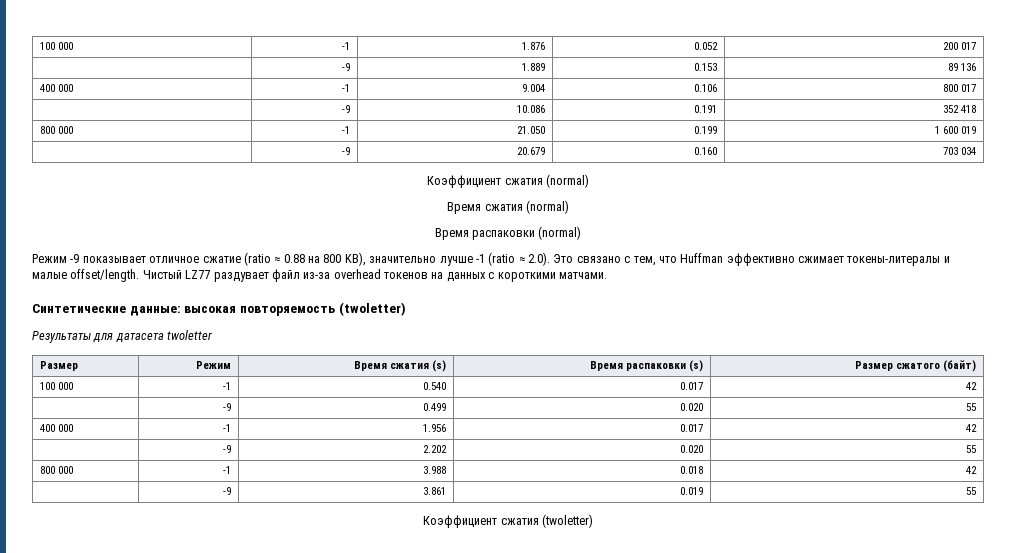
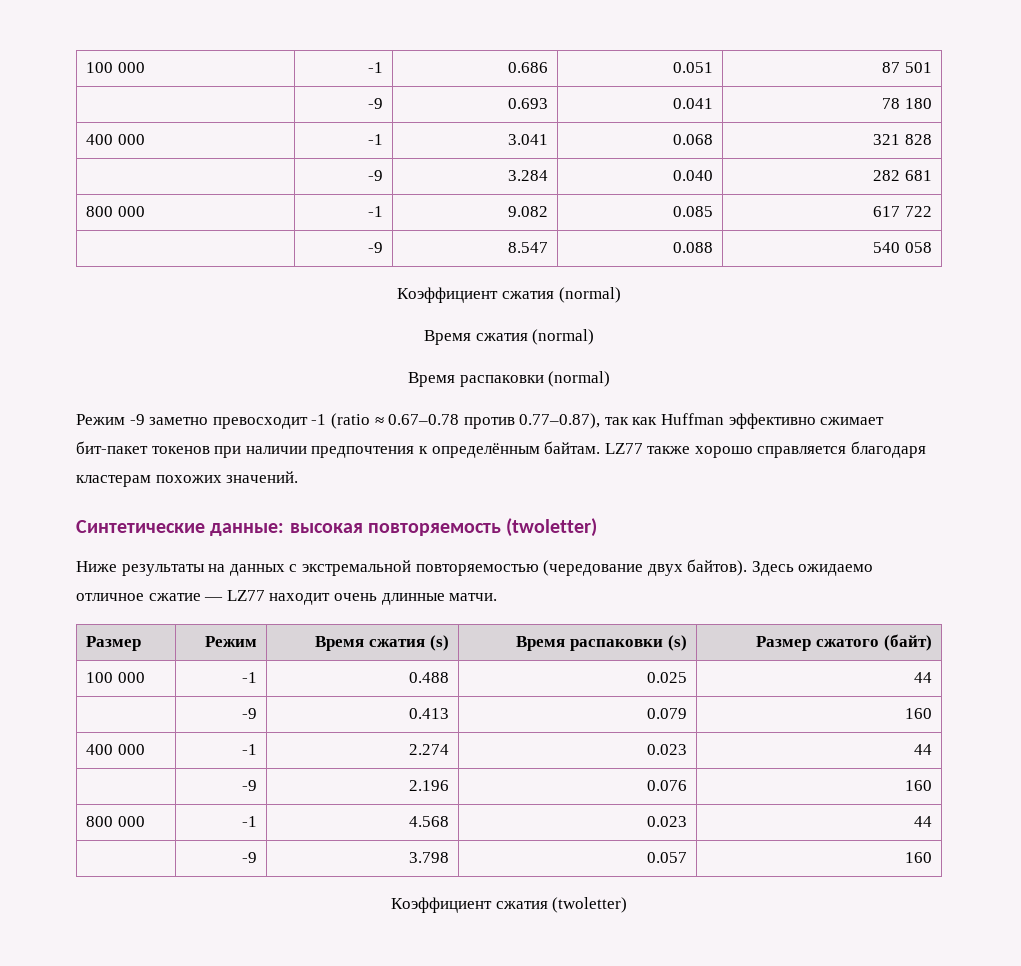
[39,42,73,50] [342,42,351,50] [522,42,546,50] [694,42,719,50] [943,42,977,50] [342,63,351,71] [522,63,546,71] [694,63,718,71] [948,63,977,71] [39,84,73,92] [342,84,351,92] [522,84,546,92] [694,84,718,92] [943,84,977,92] [342,105,351,113] [517,105,546,113] [694,105,718,113] [943,105,977,113] [39,126,73,134] [342,126,351,134] [517,126,546,134] [694,126,718,134] [935,126,977,134] [342,147,351,155] [517,147,546,155] [694,147,718,155] [943,147,977,155] 100 000 | -1 | 1.876 | 0.052 | 200 017 // | -9 | 1.889 | 0.153 | 89 136 // 400 000 | -1 | 9.004 | 0.106 | 800 017 // | -9 | 10.086 | 0.191 | 352 418 // 800 000 | -1 | 21.050 | 0.199 | 1 600 019 // | -9 | 20.679 | 0.160 | 703 034 -> [86,62,146,73] [367,62,383,73] [507,62,548,73] [672,62,713,73] [881,62,932,73] [367,98,383,109] [507,98,548,109] [672,98,713,109] [881,98,932,109] [86,134,146,145] [367,134,383,145] [507,134,548,145] [672,134,713,145] [872,134,932,145] [367,170,383,181] [507,170,548,181] [672,170,713,181] [872,170,932,181] [86,206,146,217] [367,206,383,217] [507,206,548,217] [672,206,713,217] [872,206,932,217] [367,242,383,253] [507,242,548,253] [672,242,713,253] [872,242,932,253] 100 000 | -1 | 0.686 | 0.051 | 87 501 // | -9 | 0.693 | 0.041 | 78 180 // 400 000 | -1 | 3.041 | 0.068 | 321 828 // | -9 | 3.284 | 0.040 | 282 681 // 800 000 | -1 | 9.082 | 0.085 | 617 722 // | -9 | 8.547 | 0.088 | 540 058
[82,252,950,266] [32,269,607,282] показывает отличное сжатие (ratio ≈ 0.88 на 800 KB), значительно лучше -1 (ratio ≈ 2.0). Это связано с тем, что Huffman эффективно сжимает токены-литералы и малые offset/length. Чистый LZ77 раздувает файл из-за overhead токенов на данных с короткими матчами. -> [149,413,885,429] [76,441,927,458] [76,471,299,487] заметно превосходит -1 (ratio ≈ 0.67–0.78 против 0.77–0.87), так как Huffman эффективно сжимает бит-пакет токенов при наличии предпочтения к определённым байтам. LZ77 также хорошо справляется благодаря кластерам похожих значений.
[32,330,213,343] Результаты для датасета twoletter -> [76,559,874,576] [76,590,498,605] Ниже результаты на данных с экстремальной повторяемостью (чередование двух байтов). Здесь ожидаемо отличное сжатие — LZ77 находит очень длинные матчи.
[423,382,447,390] [680,382,704,390] [966,382,978,390] [223,403,232,411] [423,403,447,411] [680,403,704,411] [966,403,977,411] [39,424,73,432] [223,424,232,432] [423,424,447,432] [680,424,704,432] [966,424,978,432] [223,445,232,453] [423,445,448,453] [680,445,704,453] [966,445,977,453] [39,466,73,474] [223,466,232,474] [423,466,447,474] [680,466,704,474] [966,466,978,474] [223,487,232,495] [423,487,447,495] [680,487,704,495] [966,487,977,495] 0.540 | 0.017 | 42 // | -9 | 0.499 | 0.020 | 55 // 400 000 | -1 | 1.956 | 0.017 | 42 // | -9 | 2.202 | 0.020 | 55 // 800 000 | -1 | 3.988 | 0.018 | 42 // | -9 | 3.861 | 0.019 | 55 -> [408,672,449,683] [646,672,687,683] [913,672,932,683] [241,708,257,719] [408,708,449,719] [646,708,687,719] [904,708,932,719] [86,744,146,755] [241,744,257,755] [408,744,449,755] [646,744,687,755] [913,744,932,755] [241,780,257,791] [408,780,449,791] [646,780,687,791] [904,780,932,791] [86,816,146,827] [241,816,257,827] [408,816,449,827] [646,816,687,827] [913,816,932,827] [241,852,257,863] [408,852,449,863] [646,852,687,863] [904,852,932,863] 0.488 | 0.025 | 44 // | -9 | 0.413 | 0.079 | 160 // 400 000 | -1 | 2.274 | 0.023 | 44 // | -9 | 2.196 | 0.076 | 160 // 800 000 | -1 | 4.568 | 0.023 | 44 // | -9 | 3.798 | 0.057 | 160

